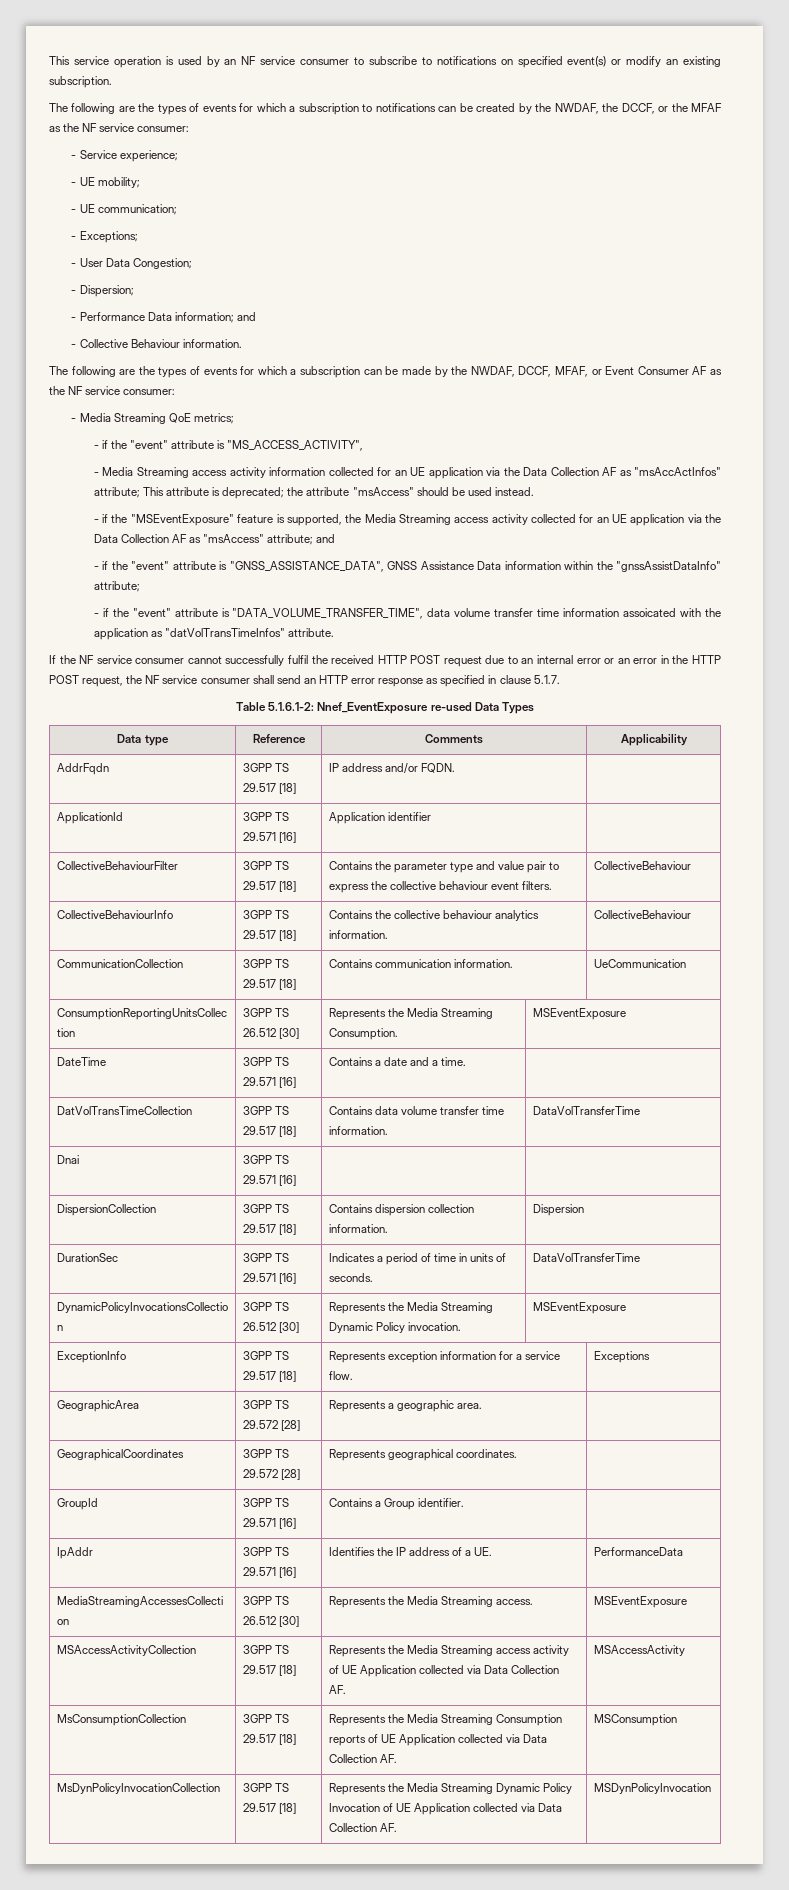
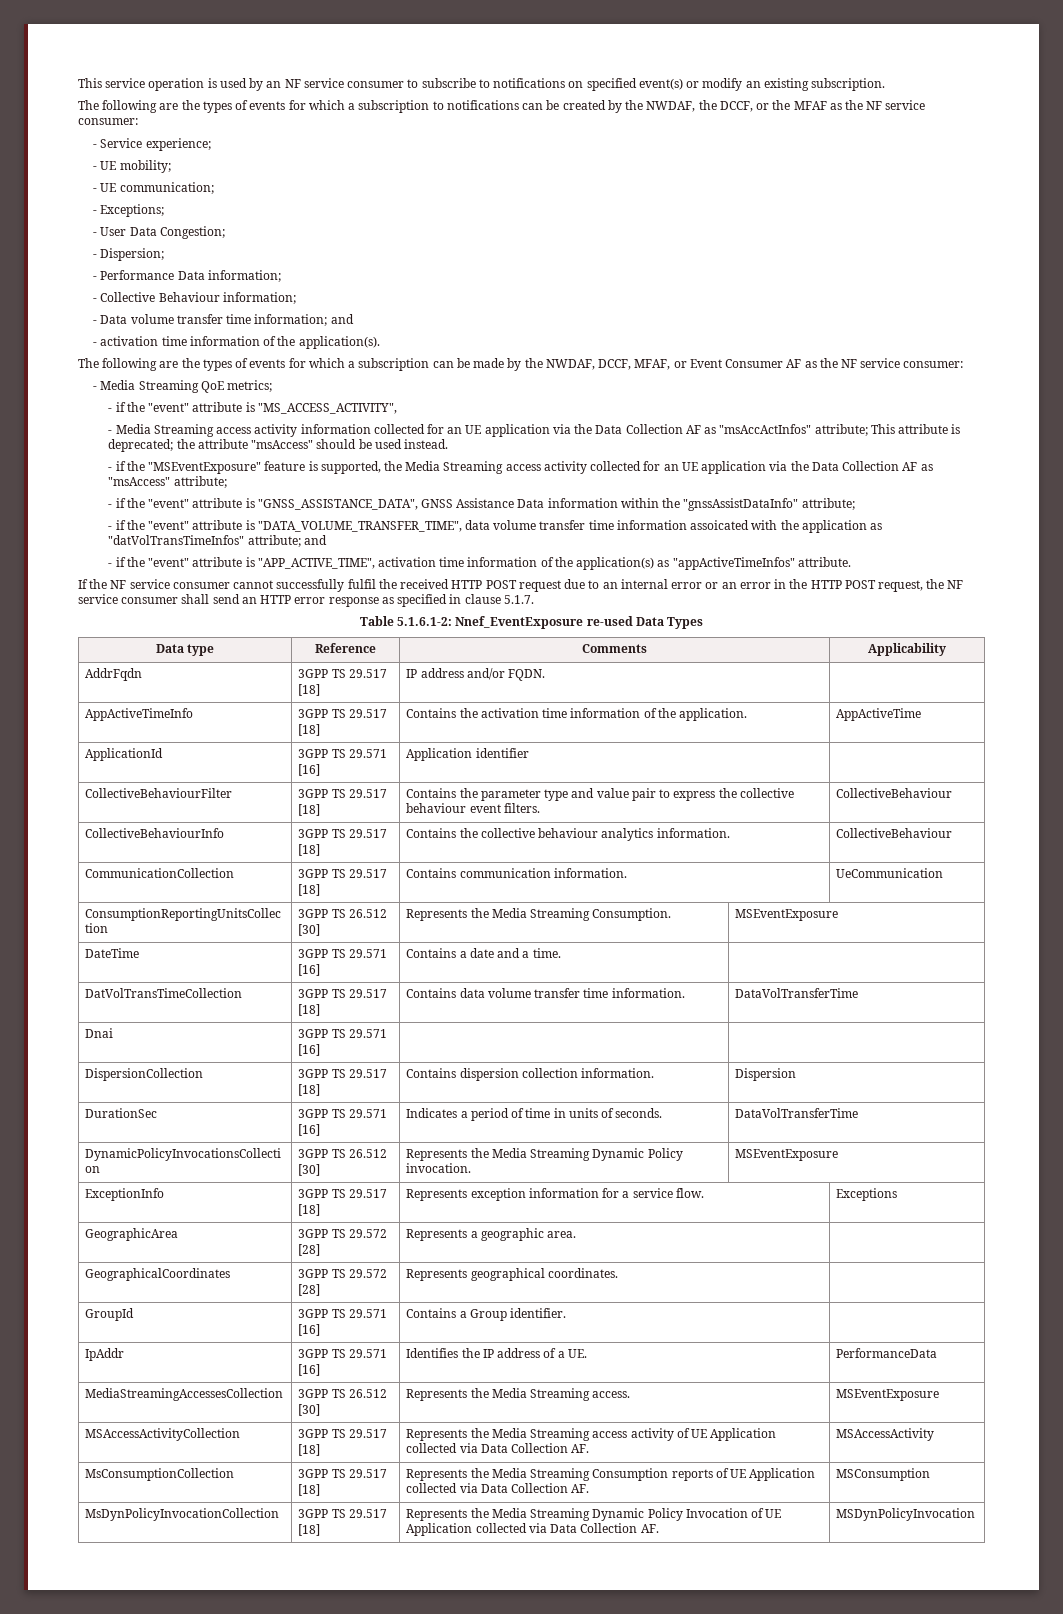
[236,312,256,321] and -> (281, 276) none
[182,339,242,348] information. -> [222,292,296,304] [93,314,354,326] [93,336,380,349] information; // - Data volume transfer time information; and // - activation time information of the application(s).
[316,534,336,543] and -> (227, 482) none
(286, 632) none -> [247,535,327,547] [108,557,795,570] attribute; and // - if the "event" attribute is "APP_ACTIVE_TIME", activation time information of the application(s) as "appActiveTimeInfos"
(456, 768) none -> [85,708,194,721] [298,709,387,718] [298,724,321,736] [406,708,748,721] [836,708,922,721] // AppActiveTimeInfo | 3GPP TS 29.517 [18] | Contains the activation time information of the application. | AppActiveTime

